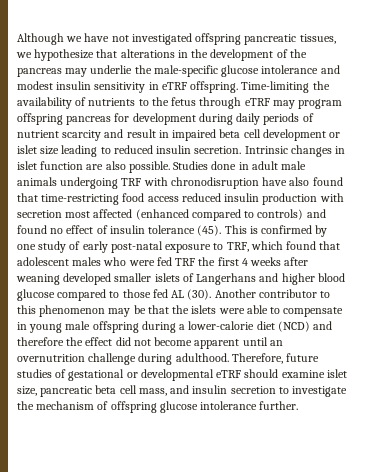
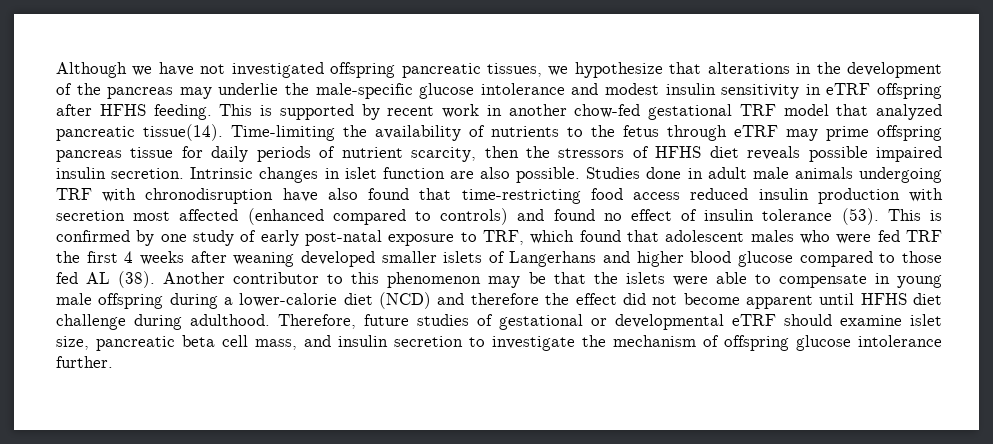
[190,81,239,93] offspring. -> [877,83,943,99] [56,104,942,120] [56,124,223,141] offspring after HFHS feeding. This is supported by recent work in another chow-fed gestational TRF model that analyzed pancreatic tissue(14).
[298,99,343,109] program -> [826,126,869,141] prime
[114,113,233,125] for development during -> [130,146,203,158] tissue for
[62,129,341,141] [17,145,153,157] scarcity and result in impaired beta cell development or islet size leading to reduced -> [411,146,942,162] scarcity, then the stressors of HFHS diet reveals possible impaired
[197,225,222,236] (45). -> [841,208,879,225] (53).
[187,289,212,300] (30). -> [118,271,156,288] (38).
[269,340,283,346] [17,354,85,362] an overnutrition -> [860,293,943,305] HFHS diet

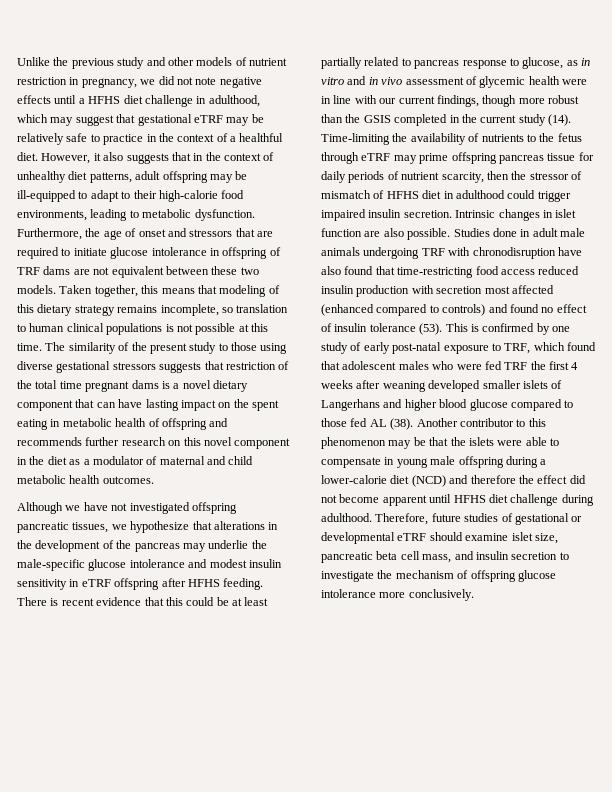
(56, 70) none -> [17,57,287,69] [17,76,262,88] [17,95,260,107] [17,114,264,126] [17,133,284,145] [17,152,275,164] [17,171,248,183] [17,190,245,202] [17,209,255,221] [17,228,273,240] [17,247,281,259] [17,266,259,278] [17,285,280,297] [17,304,289,316] [17,323,268,335] [17,342,288,354] [17,361,290,373] [17,380,248,392] [17,399,279,411] [17,418,229,430] [17,437,291,449] [17,456,254,465] [17,475,154,484] Unlike the previous study and other models of nutrient restriction in pregnancy, we did not note negative effects until a HFHS diet challenge in adulthood, which may suggest that gestational eTRF may be relatively safe to practice in the context of a healthful diet. However, it also suggests that in the context of unhealthy diet patterns, adult offspring may be ill-equipped to adapt to their high-calorie food environments, leading to metabolic dysfunction. Furthermore, the age of onset and stressors that are required to initiate glucose intolerance in offspring of TRF dams are not equivalent between these two models. Taken together, this means that modeling of this dietary strategy remains incomplete, so translation to human clinical populations is not possible at this time. The similarity of the present study to those using diverse gestational stressors suggests that restriction of the total time pregnant dams is a novel dietary component that can have lasting impact on the spent eating in metabolic health of offspring and recommends further research on this novel component in the diet as a modulator of maternal and child metabolic health outcomes. //
[219,104,942,120] [56,124,223,141] This is supported by recent work in another chow-fed gestational TRF model that analyzed pancreatic tissue(14). -> [17,597,269,606] [321,57,590,69] [321,76,587,88] [321,95,579,107] [321,114,571,126] There is recent evidence that this could be at least partially related to pancreas response to glucose, as in vitro and in vivo assessment of glycemic health were in line with our current findings, though more robust than the GSIS completed in the current study (14).
[558,146,868,162] stressors of HFHS diet reveals possible -> [529,171,582,180] [321,190,571,202] stressor of mismatch of HFHS diet in adulthood could trigger
[56,356,113,368] further. -> [379,589,474,601] more conclusively.

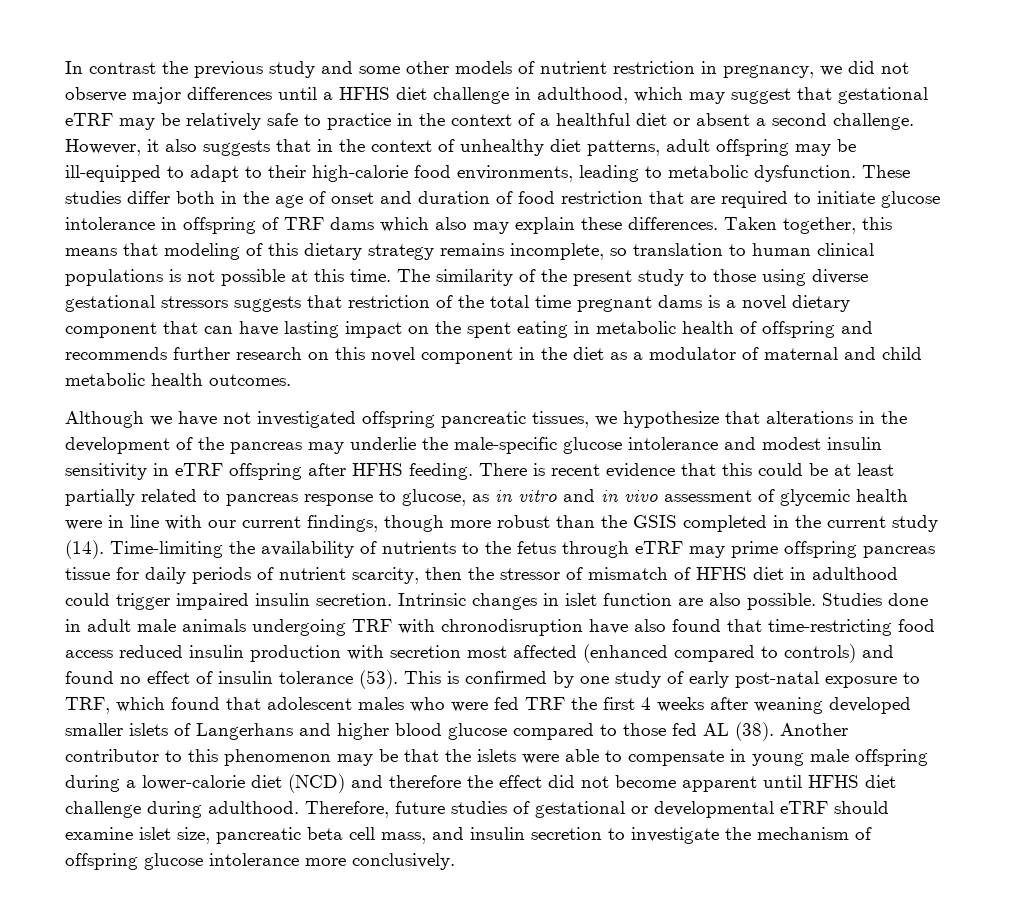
[17,57,50,66] Unlike -> [65,61,156,74] In contrast
(166, 61) none -> [359,66,400,74] some
[195,77,262,88] [17,95,51,104] note negative effects -> [65,87,272,104] observe major differences
[17,152,38,161] diet. -> [636,113,914,130] diet or absent a second challenge.
[17,228,82,240] Furthermore, -> [862,165,910,178] [65,191,237,204] These studies differ both in
[189,229,233,237] stressors -> [418,191,643,204] duration of food restriction
[73,266,259,278] [17,285,56,294] are not equivalent between these two models. -> [380,217,718,234] which also may explain these differences.

